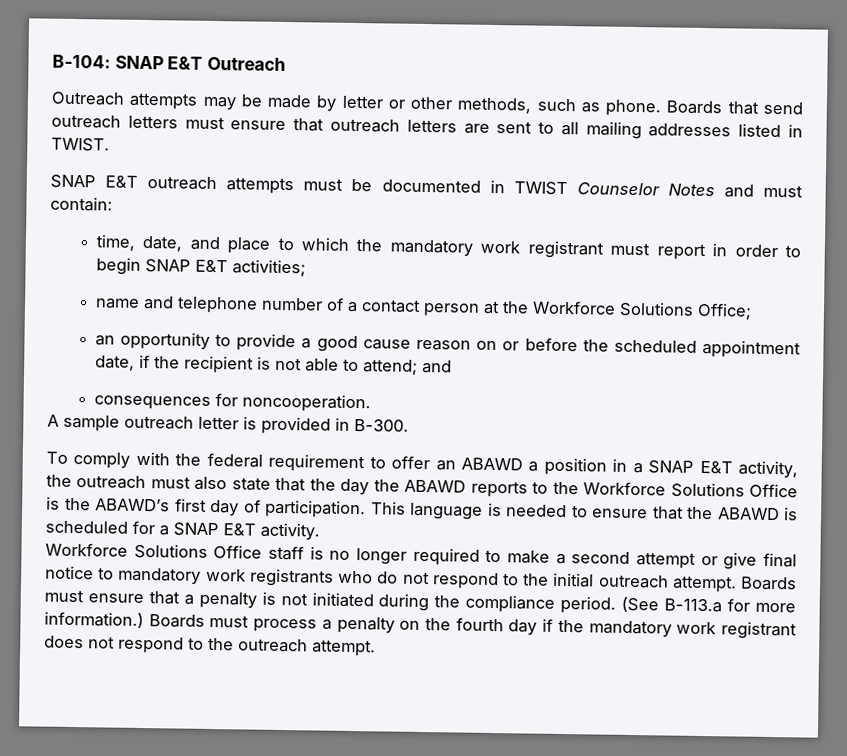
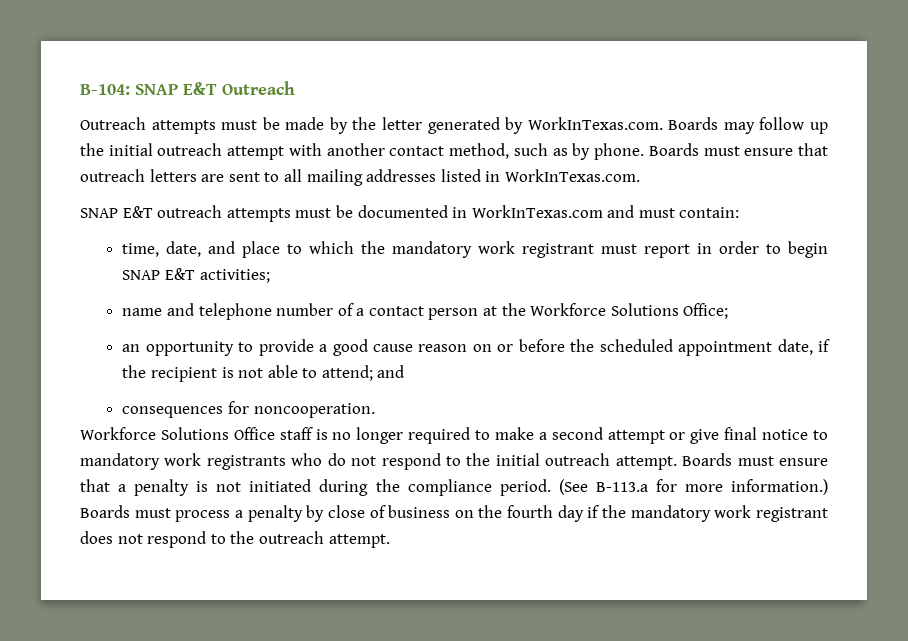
[202,96,236,111] may -> [221,120,258,130] must
[341,95,533,114] letter or other methods, -> [352,117,828,134] [80,143,510,160] the letter generated by WorkInTexas.com. Boards may follow up the initial outreach attempt with another contact method,
(600, 107) none -> [572,143,591,160] by
[727,101,803,115] [51,114,178,129] that send outreach letters -> (699, 149) none
[51,137,110,152] TWIST. -> [504,169,640,182] WorkInTexas.com.
[513,181,715,197] TWIST Counselor Notes -> [471,205,603,218] WorkInTexas.com
[47,414,409,435] [46,451,798,479] [46,474,798,498] [46,496,798,521] [45,520,320,541] // A sample outreach letter is provided in B-300. // To comply with the federal requirement to offer an ABAWD a position in a SNAP E&T activity, the outreach must also state that the day the ABAWD reports to the Workforce Solutions Office is the ABAWD’s first day of participation. This language is needed to ensure that the ABAWD is scheduled for a SNAP E&T activity. -> (375, 410) none
(395, 625) none -> [306,505,451,522] by close of business

